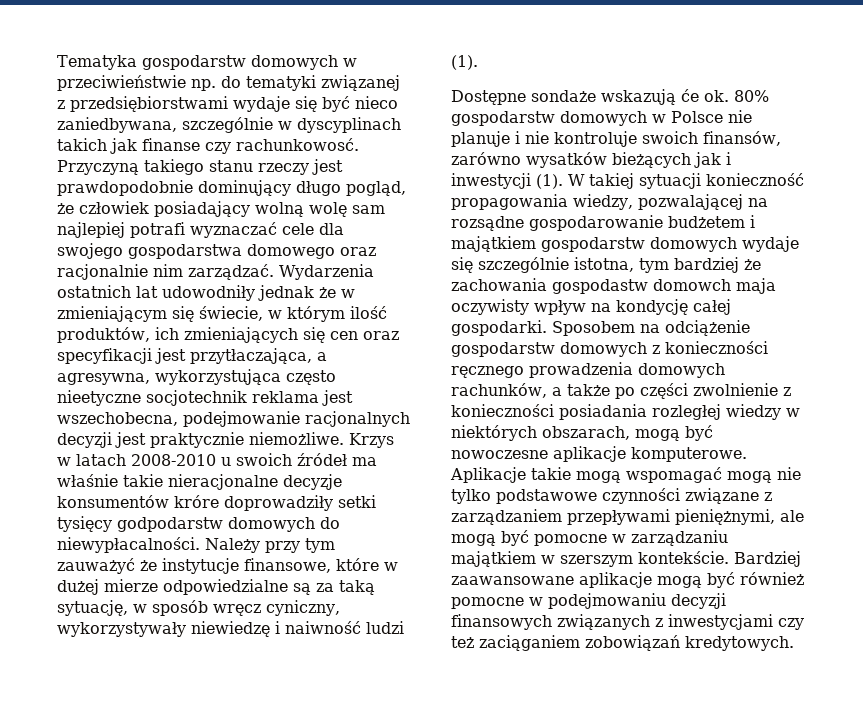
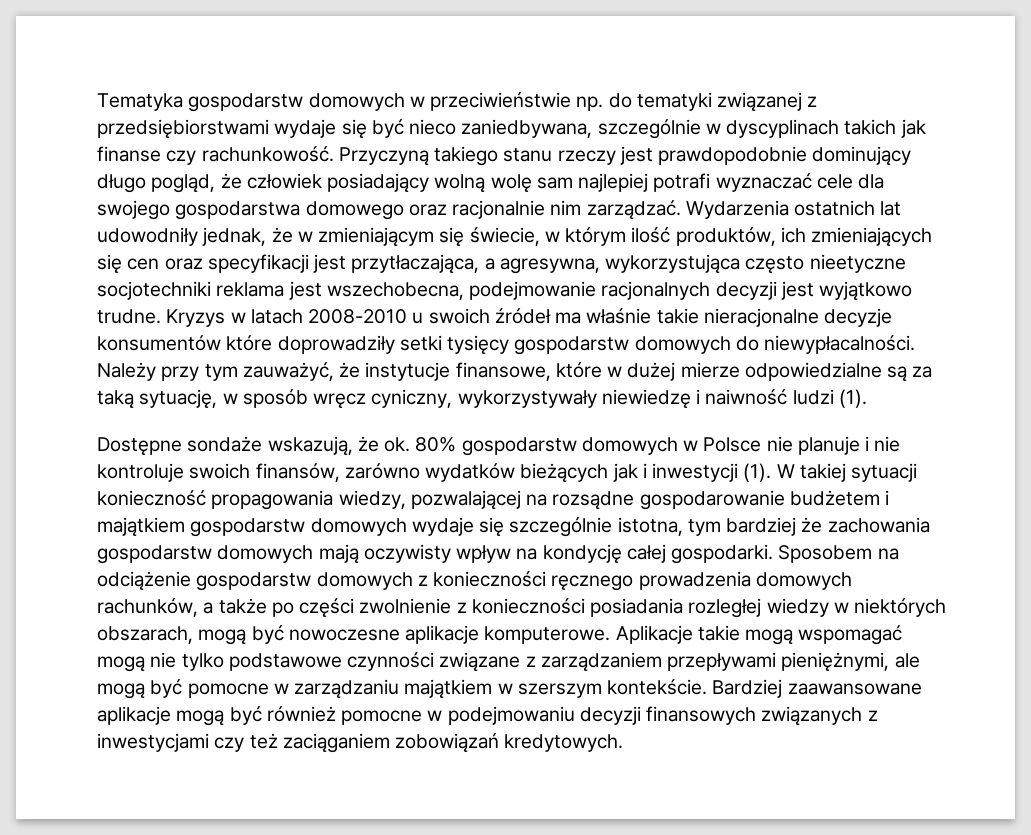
[236,138,359,151] rachunkowosć. -> [201,146,334,162] rachunkowość.
[258,285,314,301] jednak -> [202,227,267,246] jednak,
[146,390,247,406] socjotechnik -> [97,281,211,300] socjotechniki
[150,432,394,448] praktycznie niemożliwe. Krzys -> [819,281,913,301] [97,309,226,327] wyjątkowo trudne. Kryzys
[174,495,219,508] króre -> [226,335,273,351] które
[117,517,223,532] godpodarstw -> [514,336,630,355] gospodarstw
[57,558,135,574] zauważyć -> [242,362,334,381] zauważyć,
[601,89,699,105] wskazują će -> [267,436,379,456] wskazują, że
[526,152,607,168] wysatków -> [425,463,516,482] wydatków
[552,278,776,294] gospodastw domowch maja -> [97,544,359,564] gospodarstw domowych mają

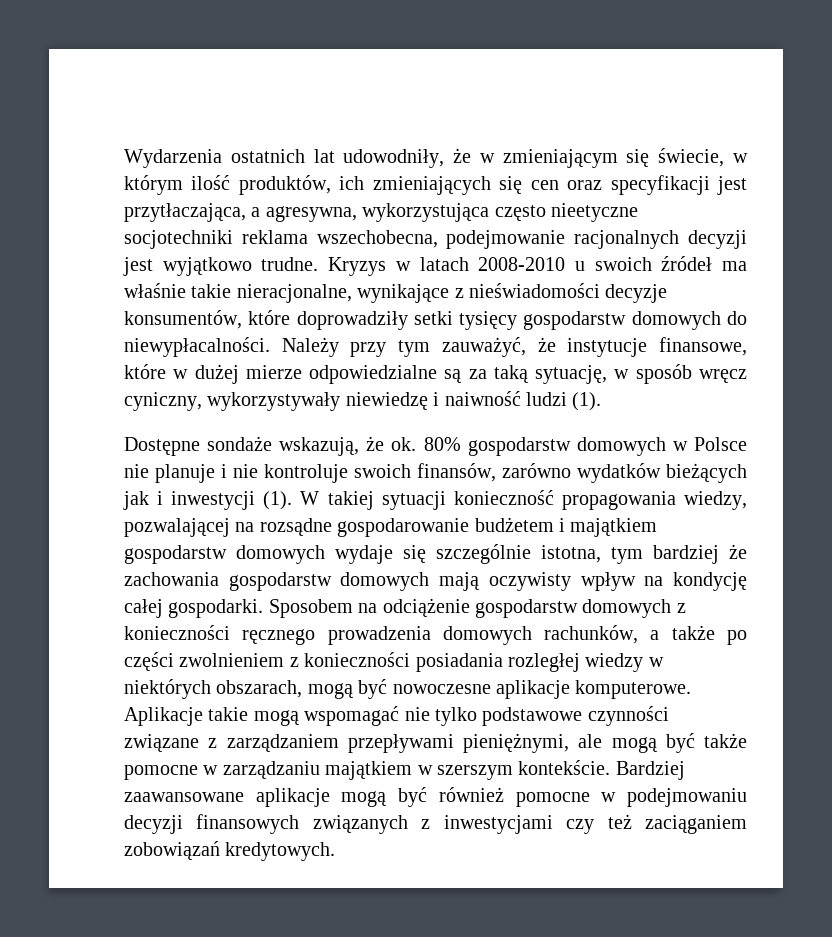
[97,92,818,112] [97,119,926,139] [97,146,912,166] [97,173,885,193] [97,200,681,220] Tematyka gospodarstw domowych w przeciwieństwie np. do tematyki związanej z przedsiębiorstwami wydaje się być nieco zaniedbywana, szczególnie w dyscyplinach takich jak finanse czy rachunkowość. Przyczyną takiego stanu rzeczy jest prawdopodobnie dominujący długo pogląd, że człowiek posiadający wolną wolę sam najlepiej potrafi wyznaczać cele dla swojego gospodarstwa domowego oraz racjonalnie nim zarządzać. -> (124, 158) none
[97,227,267,246] udowodniły jednak, -> [343,149,445,168] udowodniły,
[288,281,322,300] jest -> (308, 237) none
[703,308,893,327] [97,335,221,351] nieracjonalne decyzje konsumentów -> [236,283,668,303] [124,310,242,329] nieracjonalne, wynikające z nieświadomości decyzje konsumentów,
[359,598,452,614] zwolnienie -> [179,653,285,667] zwolnieniem
[97,656,145,672] mogą -> (400, 716) none
(183, 688) none -> [704,733,747,748] także

